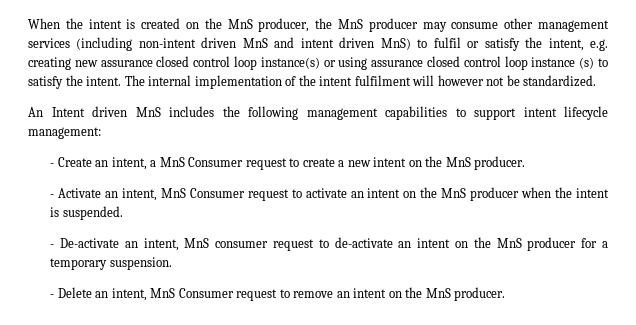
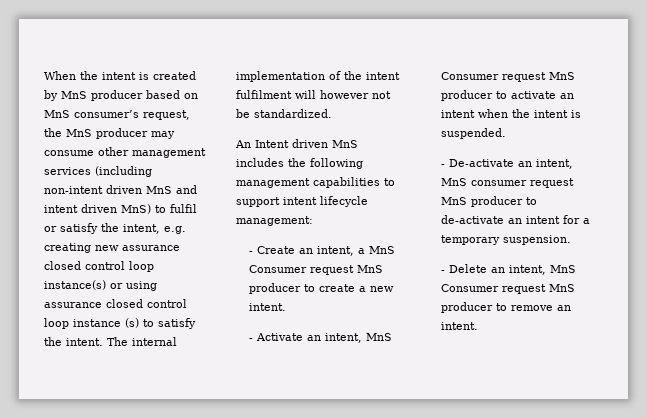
[186,18,310,32] on the MnS producer, -> [44,90,198,101] [44,110,190,120] by MnS producer based on MnS consumer’s request,
(287, 164) none -> [357,265,384,273] [249,283,302,294] MnS producer
[373,156,526,170] intent on the MnS producer. -> [249,303,287,311] intent.
(289, 195) none -> [549,72,576,80] [441,90,494,101] MnS producer
[403,187,520,201] on the MnS producer -> (476, 114) none
(314, 245) none -> [441,196,524,207] MnS producer
[454,237,577,251] on the MnS producer -> (561, 220) none
(278, 295) none -> [549,284,576,292] [441,302,494,313] MnS producer
[353,287,506,301] intent on the MnS producer. -> [441,322,479,330] intent.

